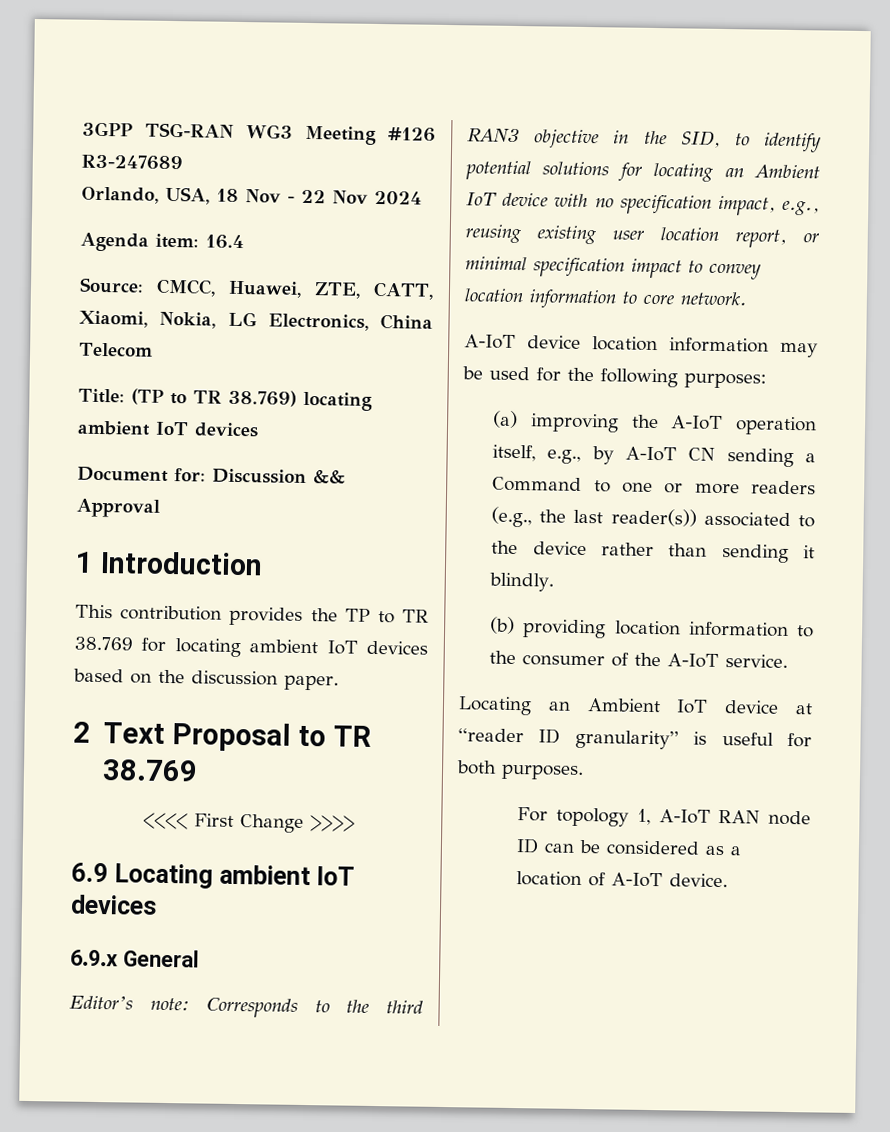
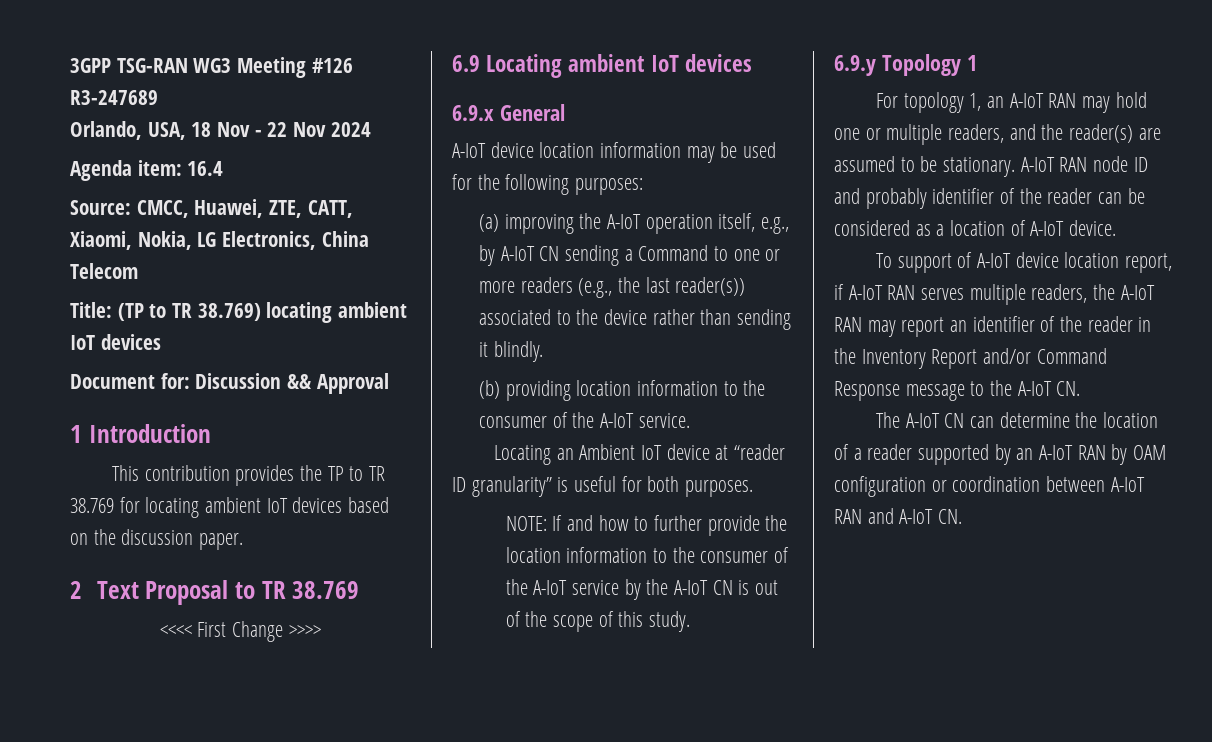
[69,995,423,1018] [467,128,822,153] [465,160,820,182] [466,192,820,216] [465,224,820,248] [465,256,762,280] [464,288,747,310] // Editor’s note: Corresponds to the third RAN3 objective in the SID, to identify potential solutions for locating an Ambient IoT device with no specification impact, e.g., reusing existing user location report, or minimal specification impact to convey location information to core network. -> (565, 112) none
[517,807,811,827] [516,838,540,854] For topology 1, A-IoT RAN node ID -> [505,515,788,536] [505,547,790,563] [505,579,779,600] [505,611,691,632] [834,54,977,76] [875,92,1147,113] [834,124,1161,145] [834,156,1148,177] [834,188,1093,209] NOTE: If and how to further provide the location information to the consumer of the A-IoT service by the A-IoT CN is out of the scope of this study. // 6.9.y Topology 1 // For topology 1, an A-IoT RAN may hold one or multiple readers, and the reader(s) are assumed to be stationary. A-IoT RAN node ID and probably identifier of the reader
(729, 880) none -> [875,252,1172,273] [834,284,1155,305] [834,316,1152,337] [834,348,1107,369] [834,380,1081,401] [875,412,1159,428] [834,444,1167,465] [834,476,1145,497] [834,508,963,524] // To support of A-IoT device location report, if A-IoT RAN serves multiple readers, the A-IoT RAN may report an identifier of the reader in the Inventory Report and/or Command Response message to the A-IoT CN. // The A-IoT CN can determine the location of a reader supported by an A-IoT RAN by OAM configuration or coordination between A-IoT RAN and A-IoT CN.

